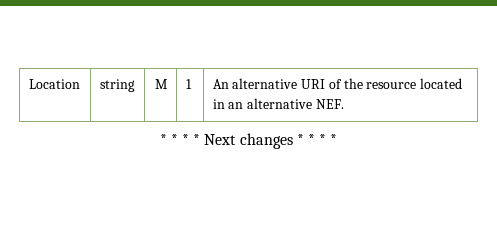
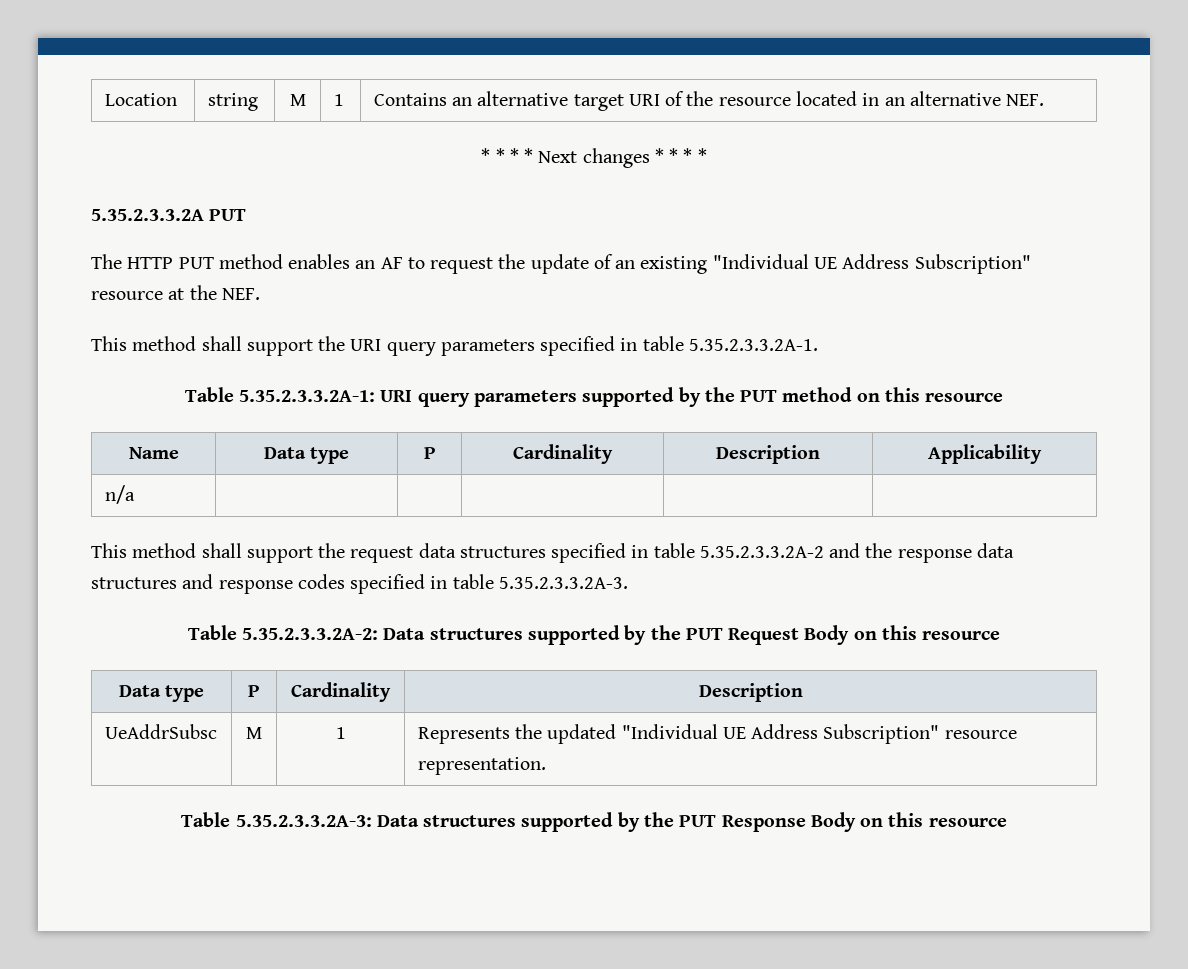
[212,78,298,89] An alternative -> [373,91,624,111] Contains an alternative target
(338, 139) none -> [91,209,247,221] [91,254,1031,274] [91,285,260,300] [91,336,818,356] [184,387,1004,407] [128,447,179,459] [263,447,350,464] [423,447,436,459] [513,444,613,464] [716,445,820,464] [928,444,1042,464] [104,485,135,504] [91,543,1014,563] [91,574,628,594] [187,625,1001,645] [118,685,205,702] [248,685,260,697] [291,682,391,702] [698,683,803,702] [104,724,217,739] [246,727,262,739] [335,727,346,739] [417,724,1017,744] [417,757,546,775] [181,812,1007,832] // 5.35.2.3.3.2A PUT // The HTTP PUT method enables an AF to request the update of an existing "Individual UE Address Subscription" resource at the NEF. // This method shall support the URI query parameters specified in table 5.35.2.3.3.2A-1. // Table 5.35.2.3.3.2A-1: URI query parameters supported by the PUT method on this resource // Name | Data type | P | Cardinality | Description | Applicability // n/a | | | | | // This method shall support the request data structures specified in table 5.35.2.3.3.2A-2 and the response data structures and response codes specified in table 5.35.2.3.3.2A-3. // Table 5.35.2.3.3.2A-2: Data structures supported by the PUT Request Body on this resource // Data type | P | Cardinality | Description // UeAddrSubsc | M | 1 | Represents the updated "Individual UE Address Subscription" resource representation. // Table 5.35.2.3.3.2A-3: Data structures supported by the PUT Response Body on this resource

